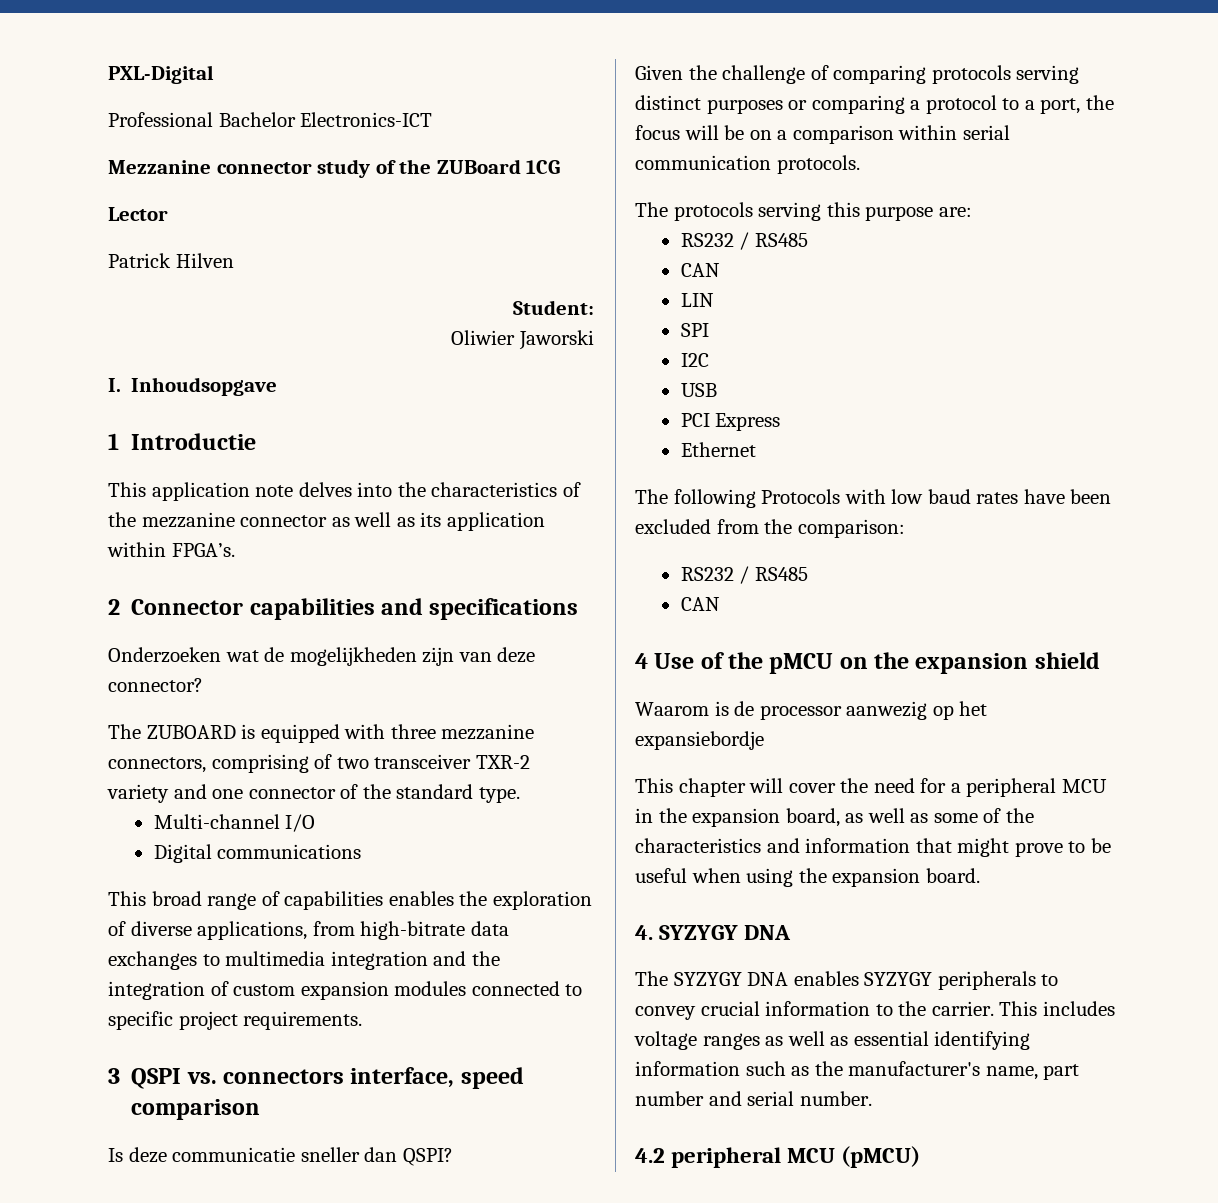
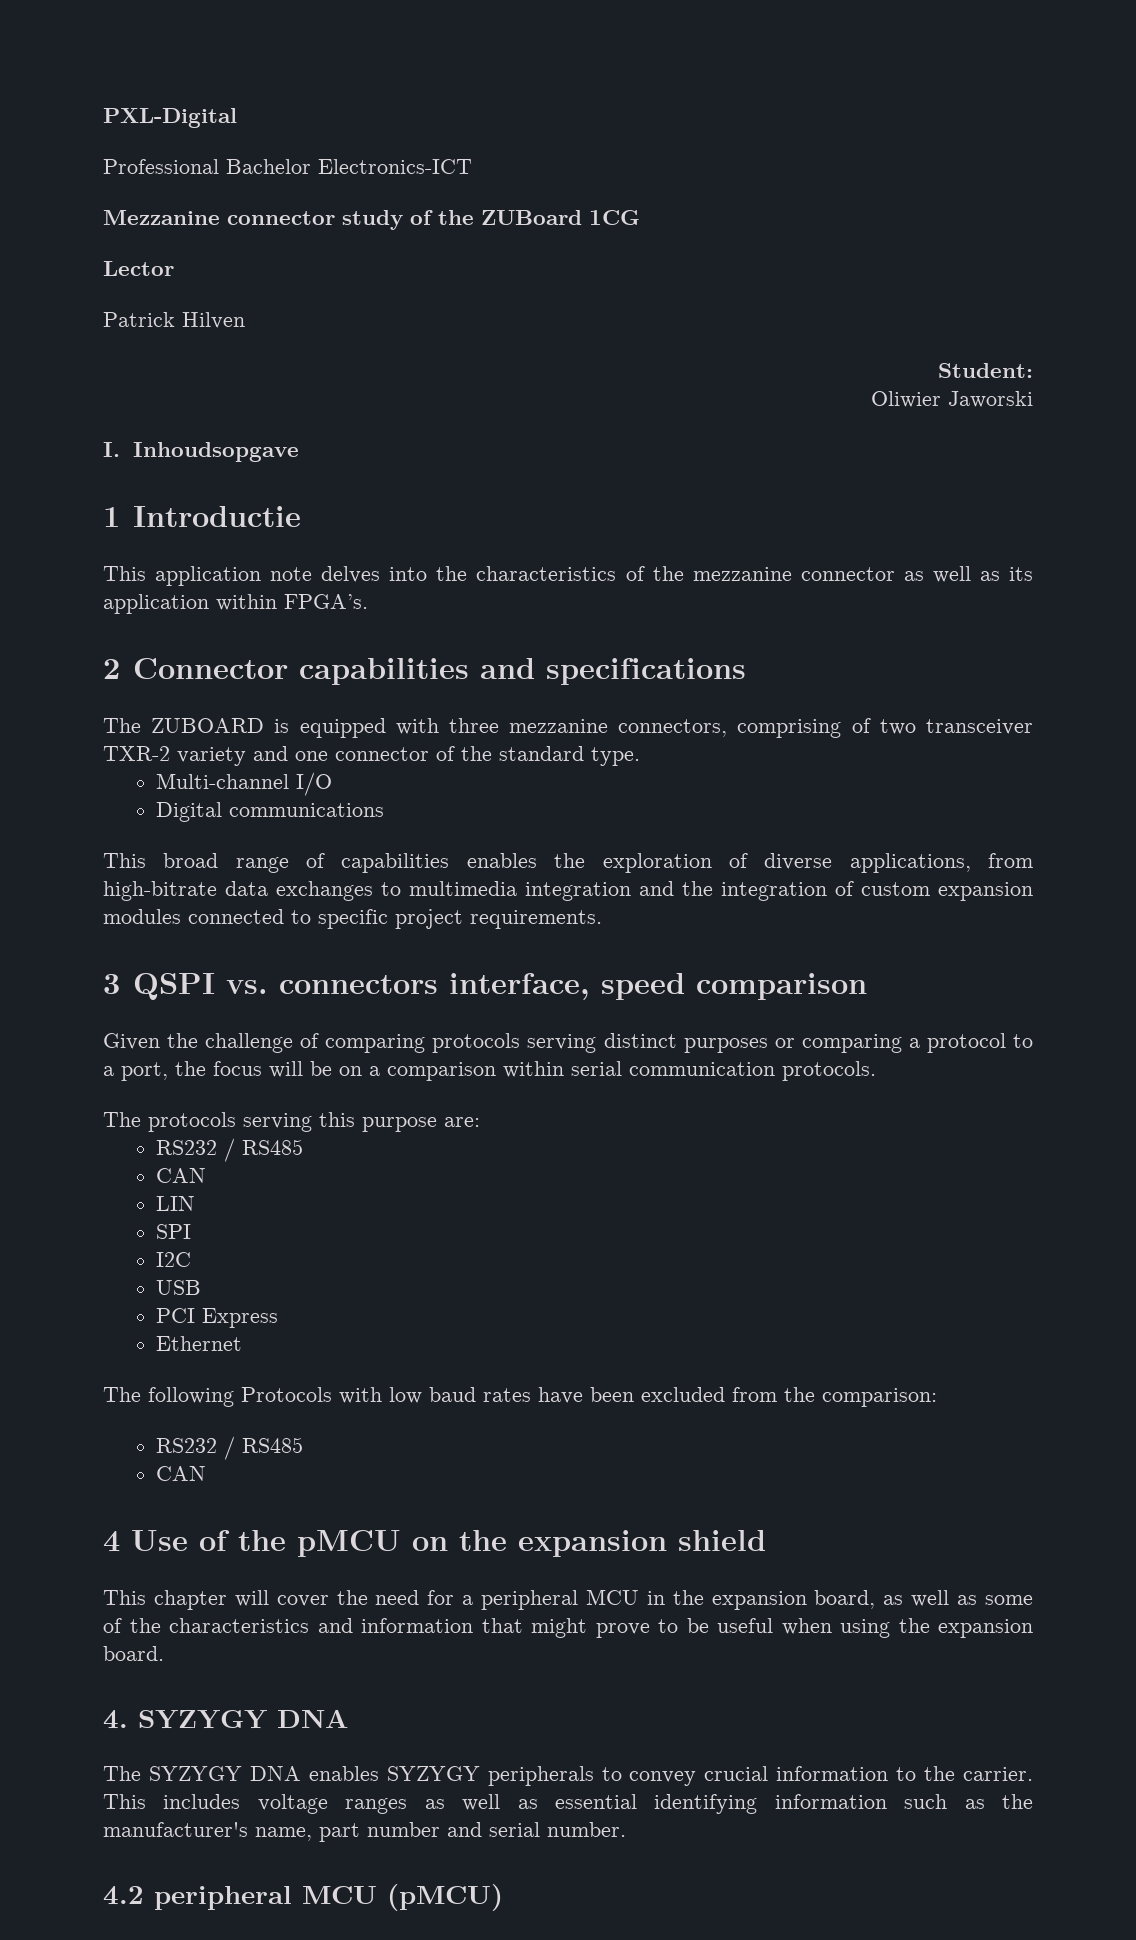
[108,647,536,666] [108,678,203,692] // Onderzoeken wat de mogelijkheden zijn van deze connector? -> (746, 671) none
[108,1147,453,1166] // Is deze communicatie sneller dan QSPI? -> (867, 986) none
[635,701,988,720] [635,731,764,750] // Waarom is de processor aanwezig op het expansiebordje -> (766, 1540) none

